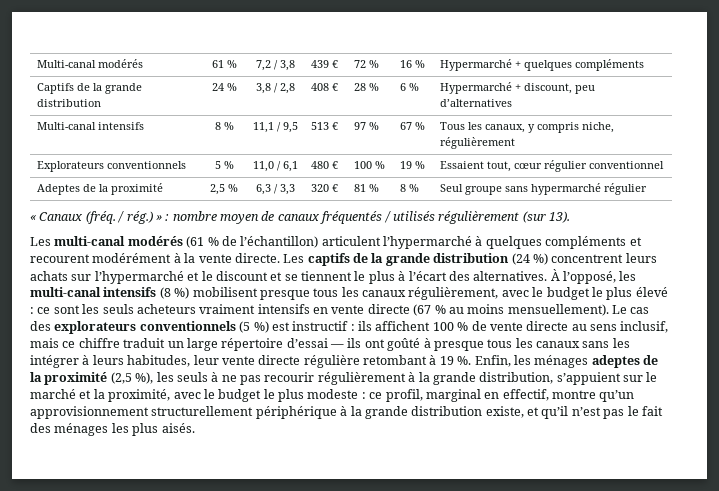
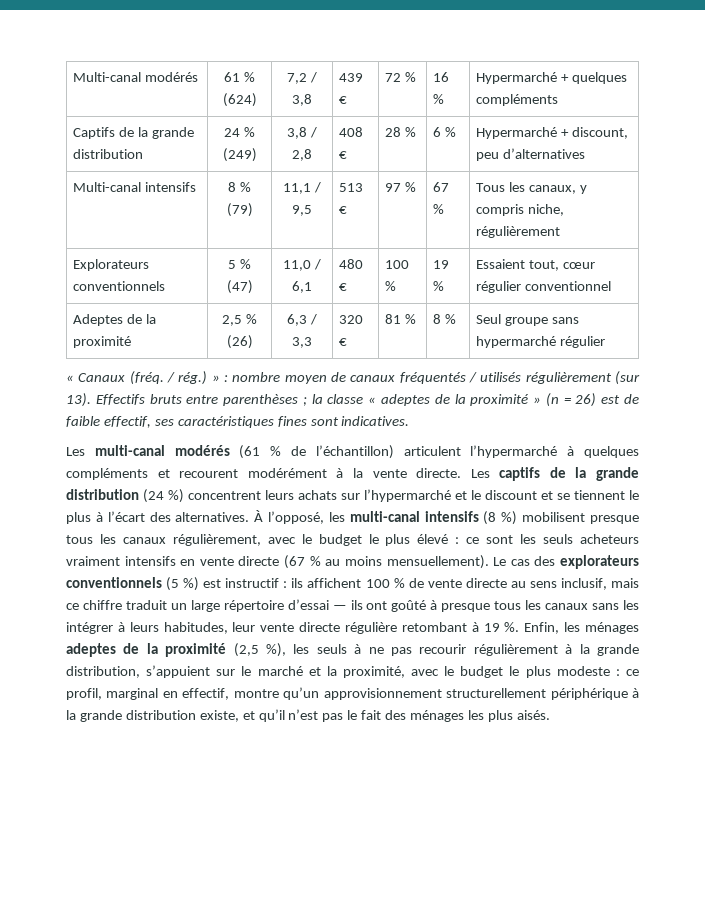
(237, 64) none -> [222,93,257,107] (624)
(237, 87) none -> [222,148,257,162] (249)
(234, 126) none -> [226,203,253,217] (79)
(234, 165) none -> [226,280,253,294] (47)
(238, 188) none -> [226,335,253,349] (26)
(570, 217) none -> [95,393,639,407] [66,416,410,428] Effectifs bruts entre parenthèses ; la classe « adeptes de la proximité » (n = 26) est de faible effectif, ses caractéristiques fines sont indicatives.

